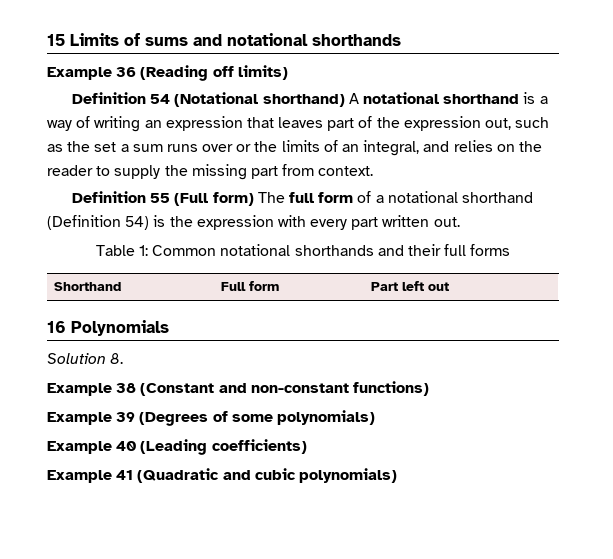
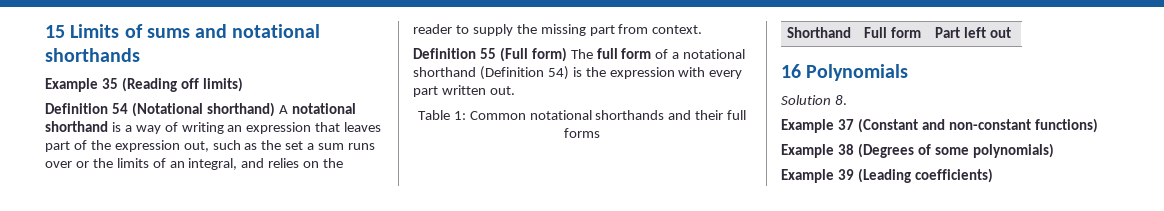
[116,67,137,77] 36 -> [101,78,118,89] 35
[116,383,137,393] 38 -> [837,119,854,130] 37
[116,412,136,422] 39 -> [837,144,854,155] 38
[116,441,137,451] 40 -> [837,169,854,180] 39
[47,468,397,483] // Example 41 (Quadratic and cubic polynomials) -> (993, 175) none

